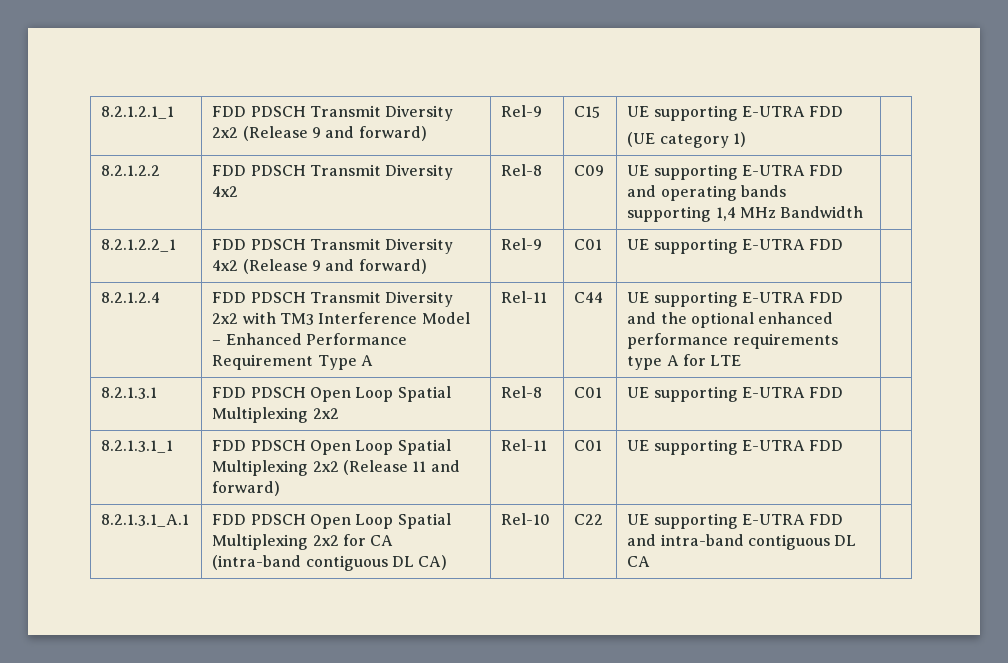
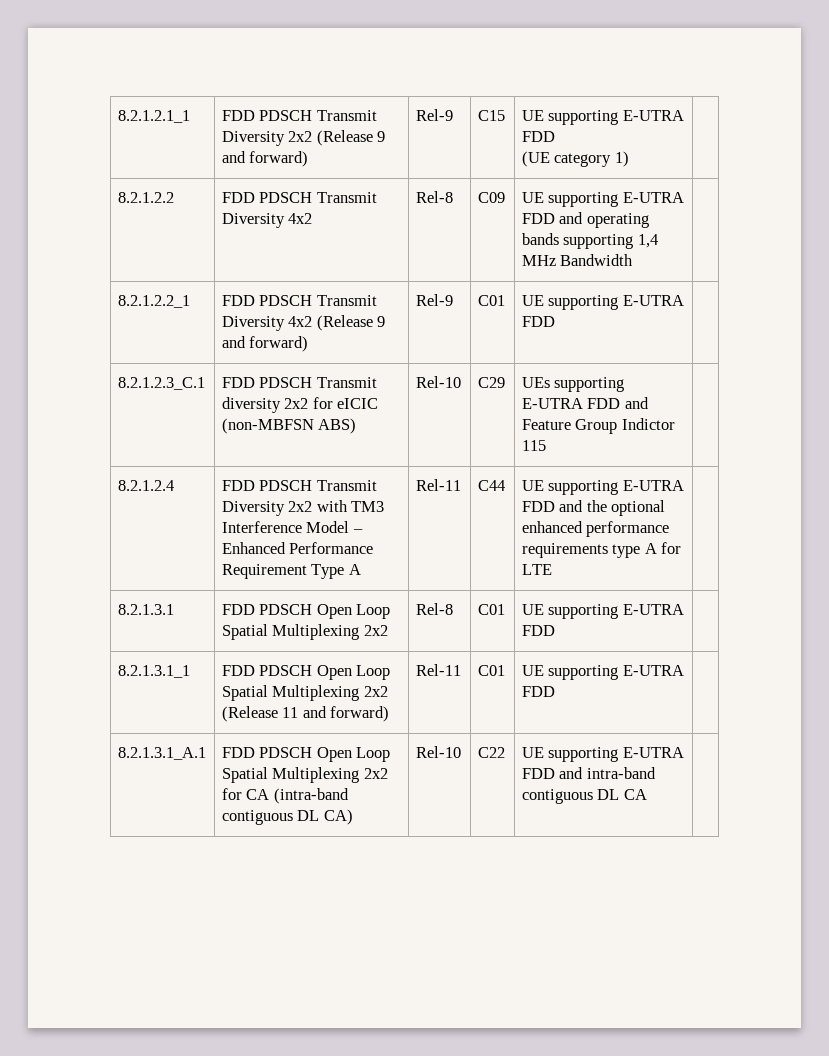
(844, 244) none -> [117,377,205,390] [221,377,377,388] [221,397,379,413] [221,418,357,434] [415,376,461,388] [477,377,505,388] [521,377,625,392] [521,397,649,409] [521,418,675,434] [521,440,546,451] // 8.2.1.2.3_C.1 | FDD PDSCH Transmit diversity 2x2 for eICIC (non-MBFSN ABS) | Rel-10 | C29 | UEs supporting E-UTRA FDD and Feature Group Indictor 115 |

